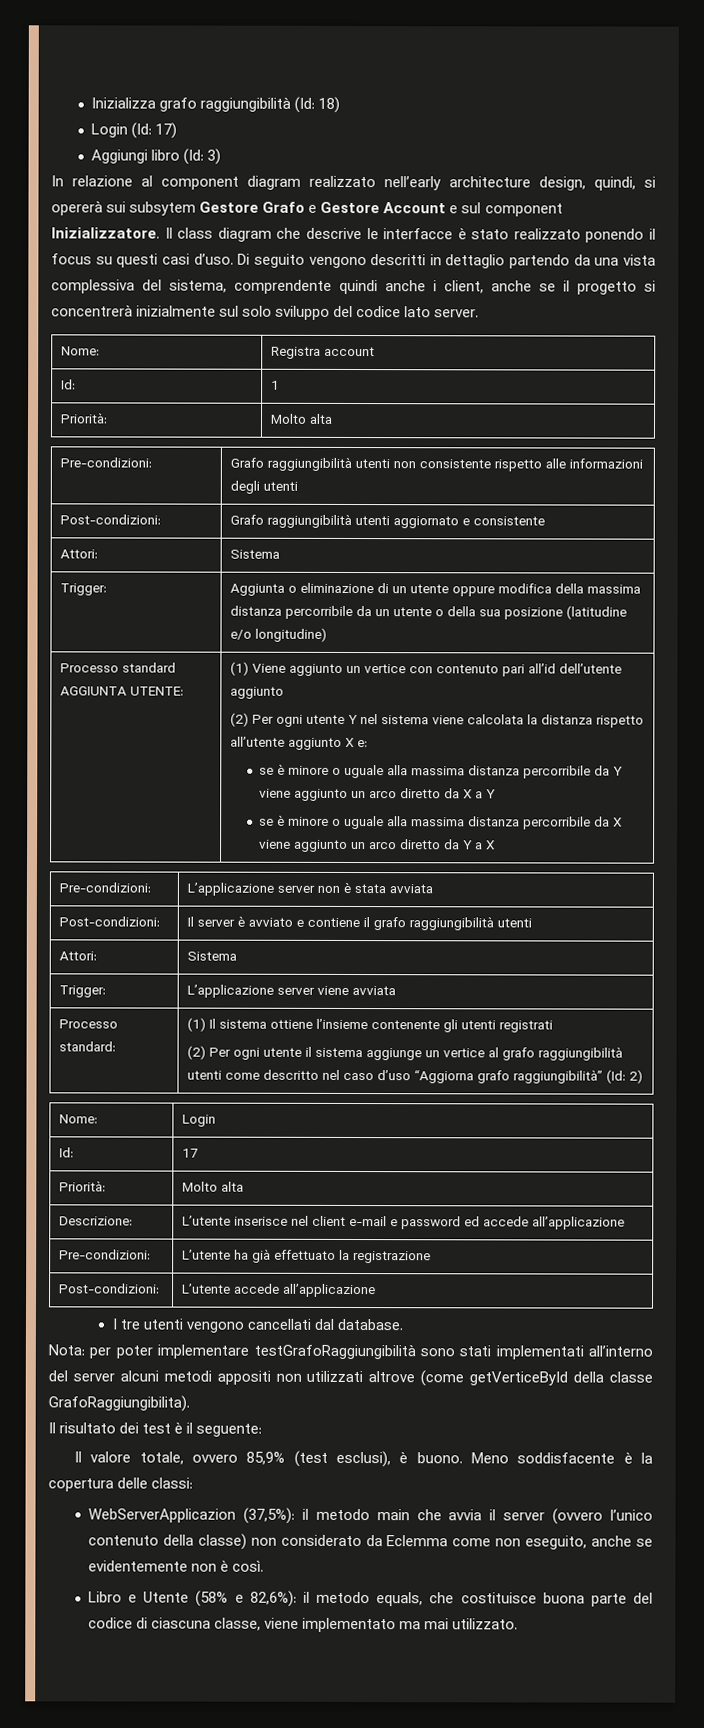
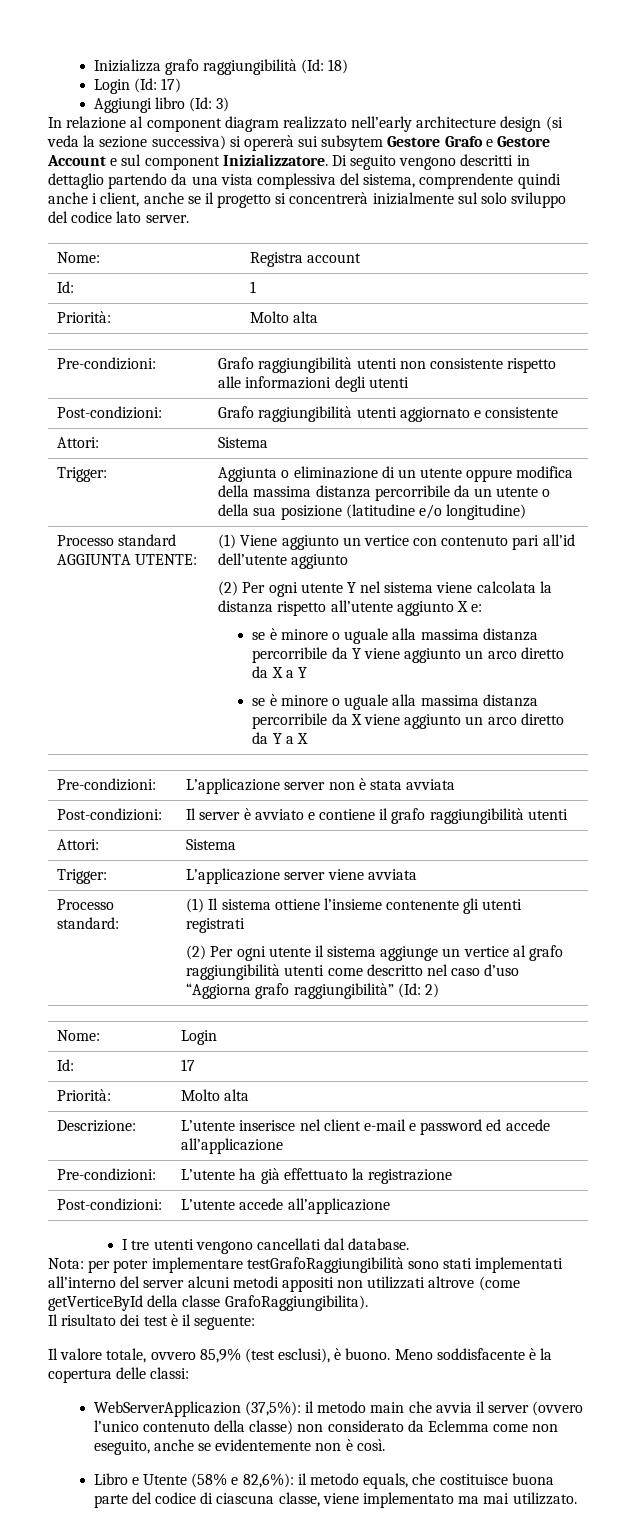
[539,176,636,191] design, quindi, -> [500,116,563,132] [47,135,226,150] design (si veda la sezione successiva)
[164,227,656,243] [51,253,234,268] Il class diagram che descrive le interfacce è stato realizzato ponendo il focus su questi casi d’uso. -> (328, 160) none

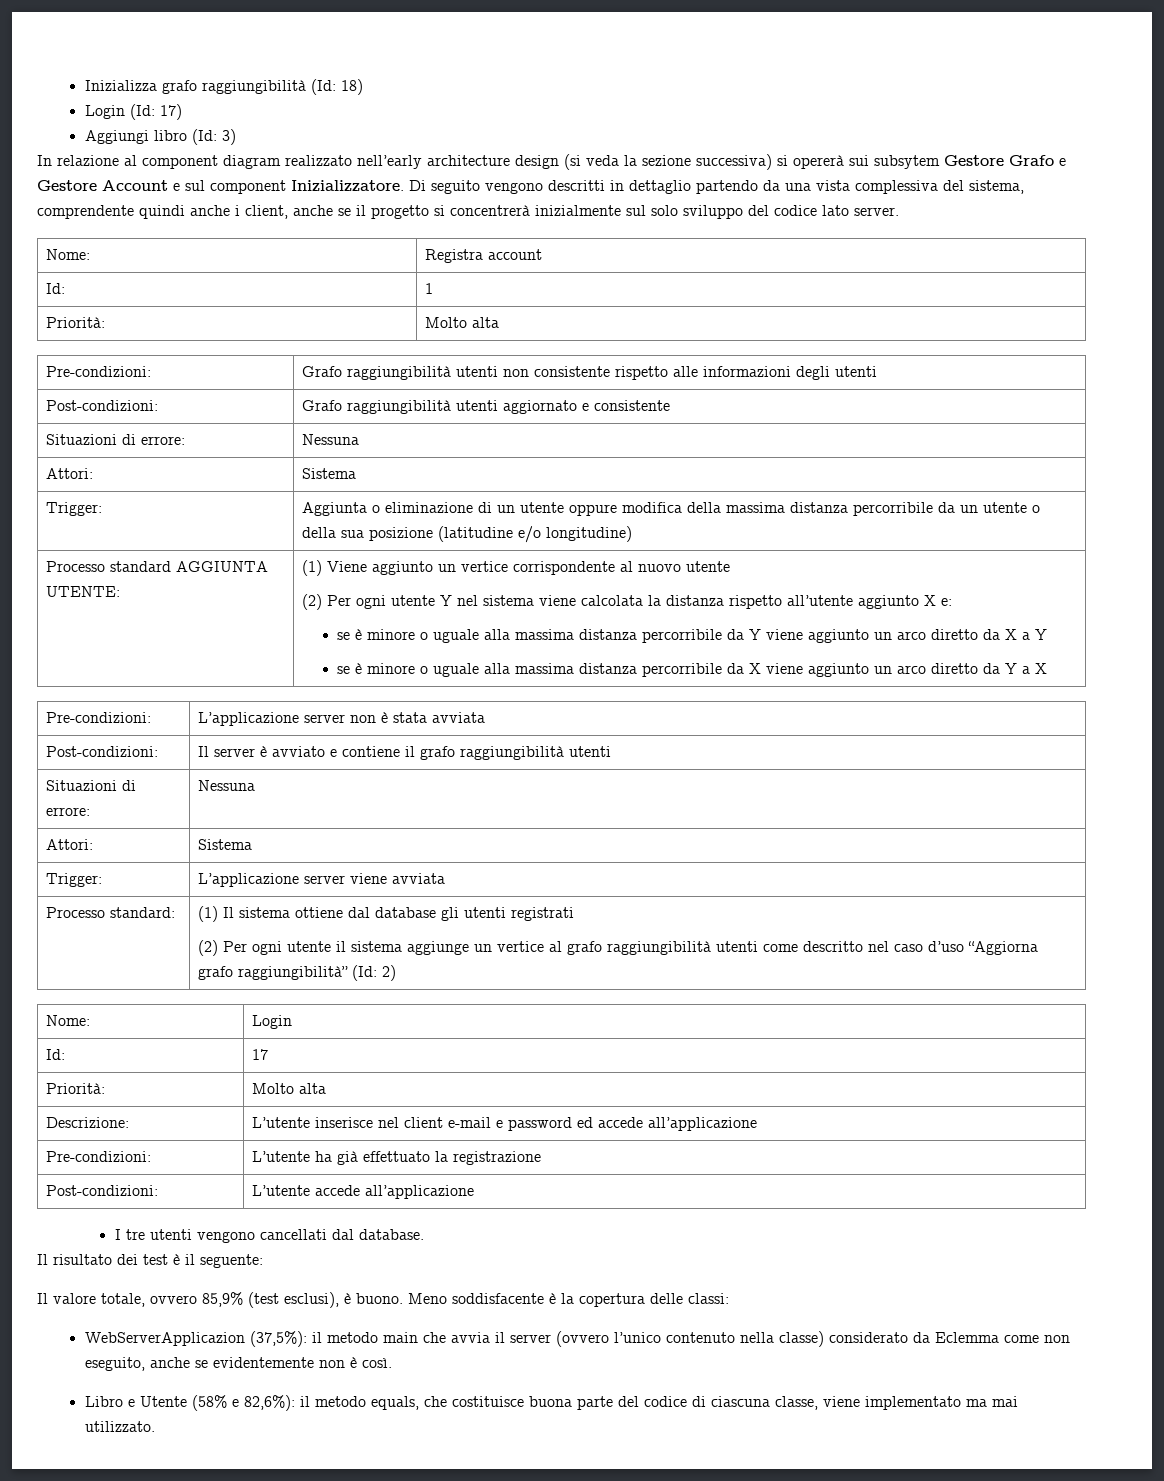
(559, 412) none -> [45,434,185,445] [301,434,359,445] // Situazioni di errore: | Nessuna
[413,534,575,550] [218,553,349,569] con contenuto pari all’id dell’utente aggiunto -> [512,561,730,575] corrispondente al nuovo utente
(568, 814) none -> [45,780,136,791] [45,807,90,816] [197,780,255,791] // Situazioni di errore: | Nessuna
[323,898,460,910] l’insieme contenente -> [347,907,436,918] dal database
[48,1257,564,1273] [48,1276,520,1292] [48,1295,368,1311] // Nota: per poter implementare testGrafoRaggiungibilità sono stati implementati all’interno del server alcuni metodi appositi non utilizzati altrove (come getVerticeById della classe GrafoRaggiungibilita). -> (424, 1234) none
[214,1420,324,1435] della classe) non -> [739,1331,824,1347] nella classe)

